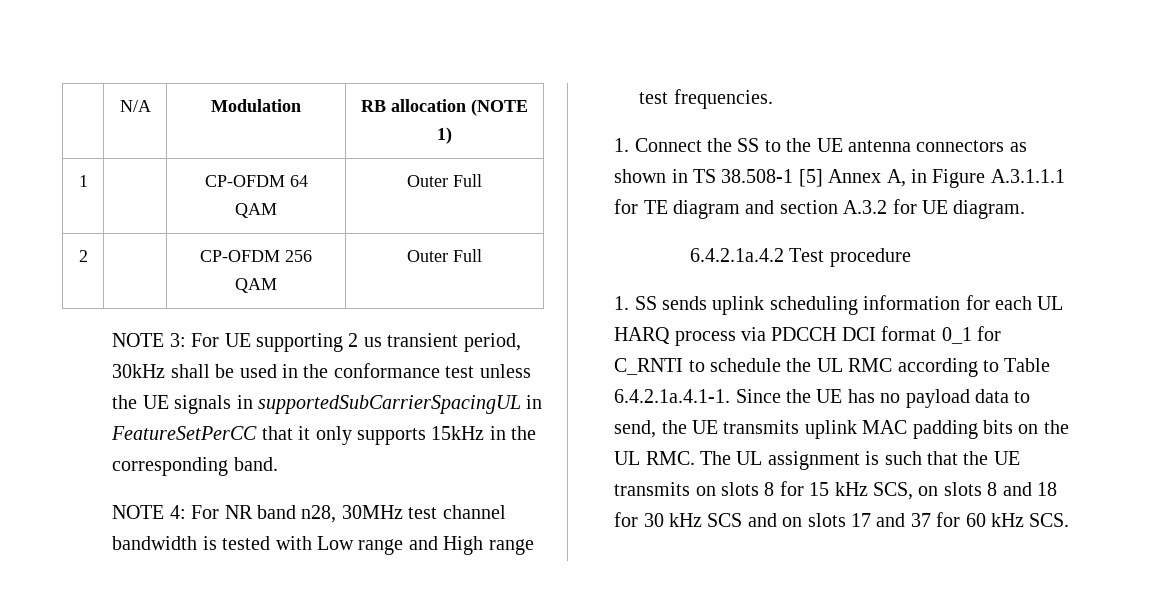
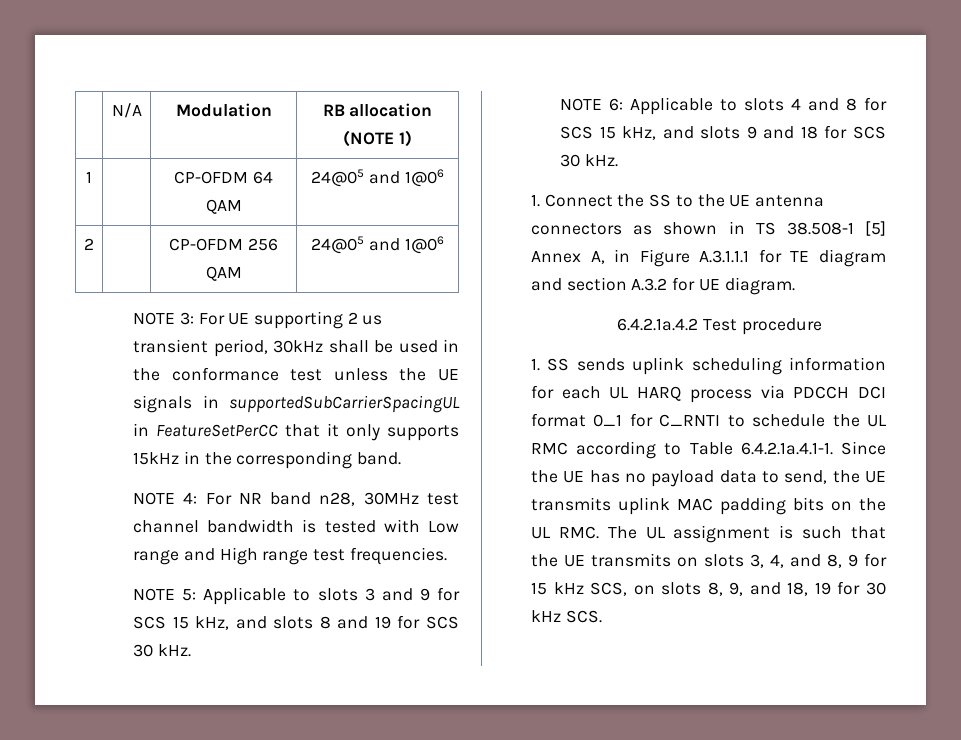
[406,174,482,187] Outer Full -> [311,169,444,187] 24@05 and 1@06
[406,249,482,262] Outer Full -> [311,236,444,254] 24@05 and 1@06
(773, 99) none -> [133,587,460,605] [133,615,459,630] [133,644,191,657] [560,97,887,115] [560,125,886,140] [560,154,618,167] // NOTE 5: Applicable to slots 3 and 9 for SCS 15 kHz, and slots 8 and 19 for SCS 30 kHz. // NOTE 6: Applicable to slots 4 and 8 for SCS 15 kHz, and slots 9 and 18 for SCS 30 kHz.
[764,482,775,496] 8 -> [750,554,859,568] 3, 4, and 8, 9
[987,482,1058,496] [614,512,986,527] 8 and 18 for 30 kHz SCS and on slots 17 and 37 for 60 -> [707,581,886,596] 8, 9, and 18, 19 for 30

